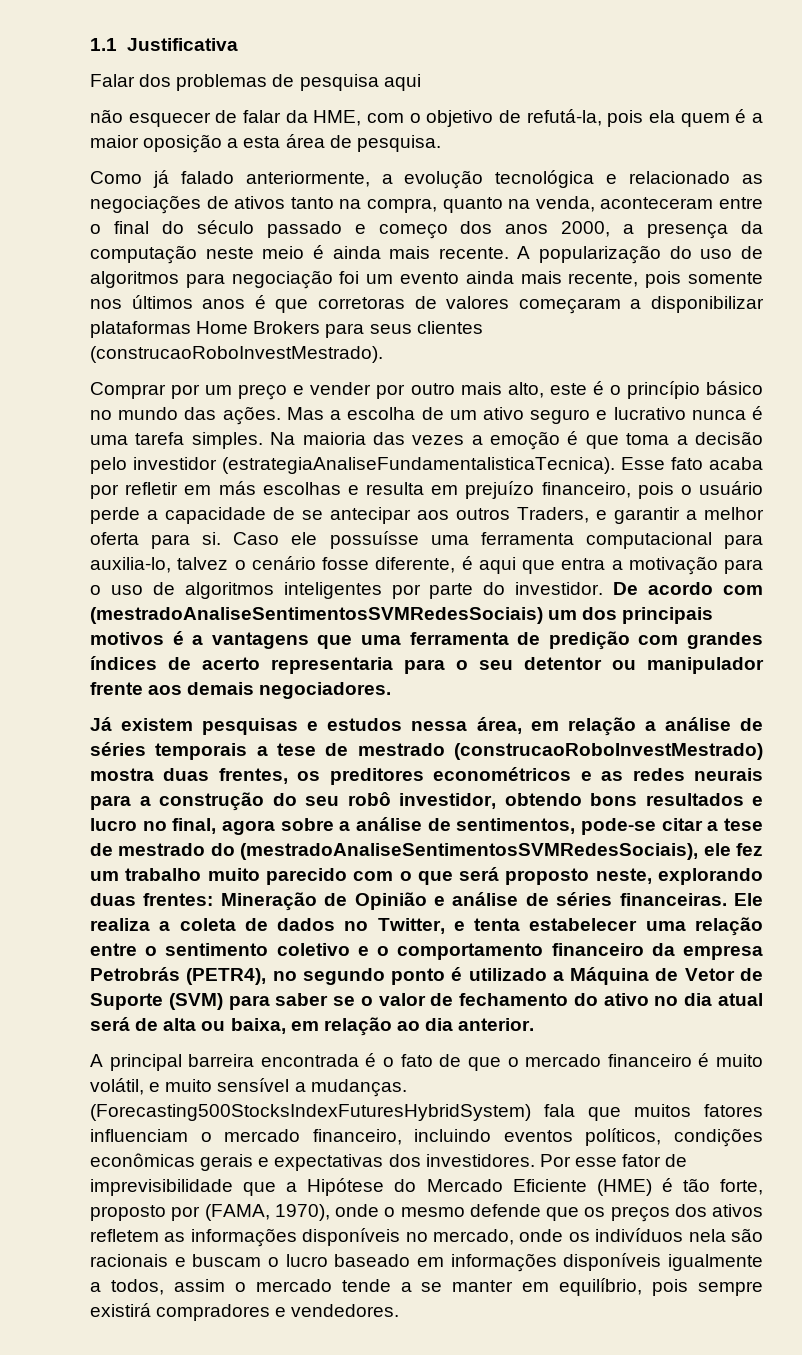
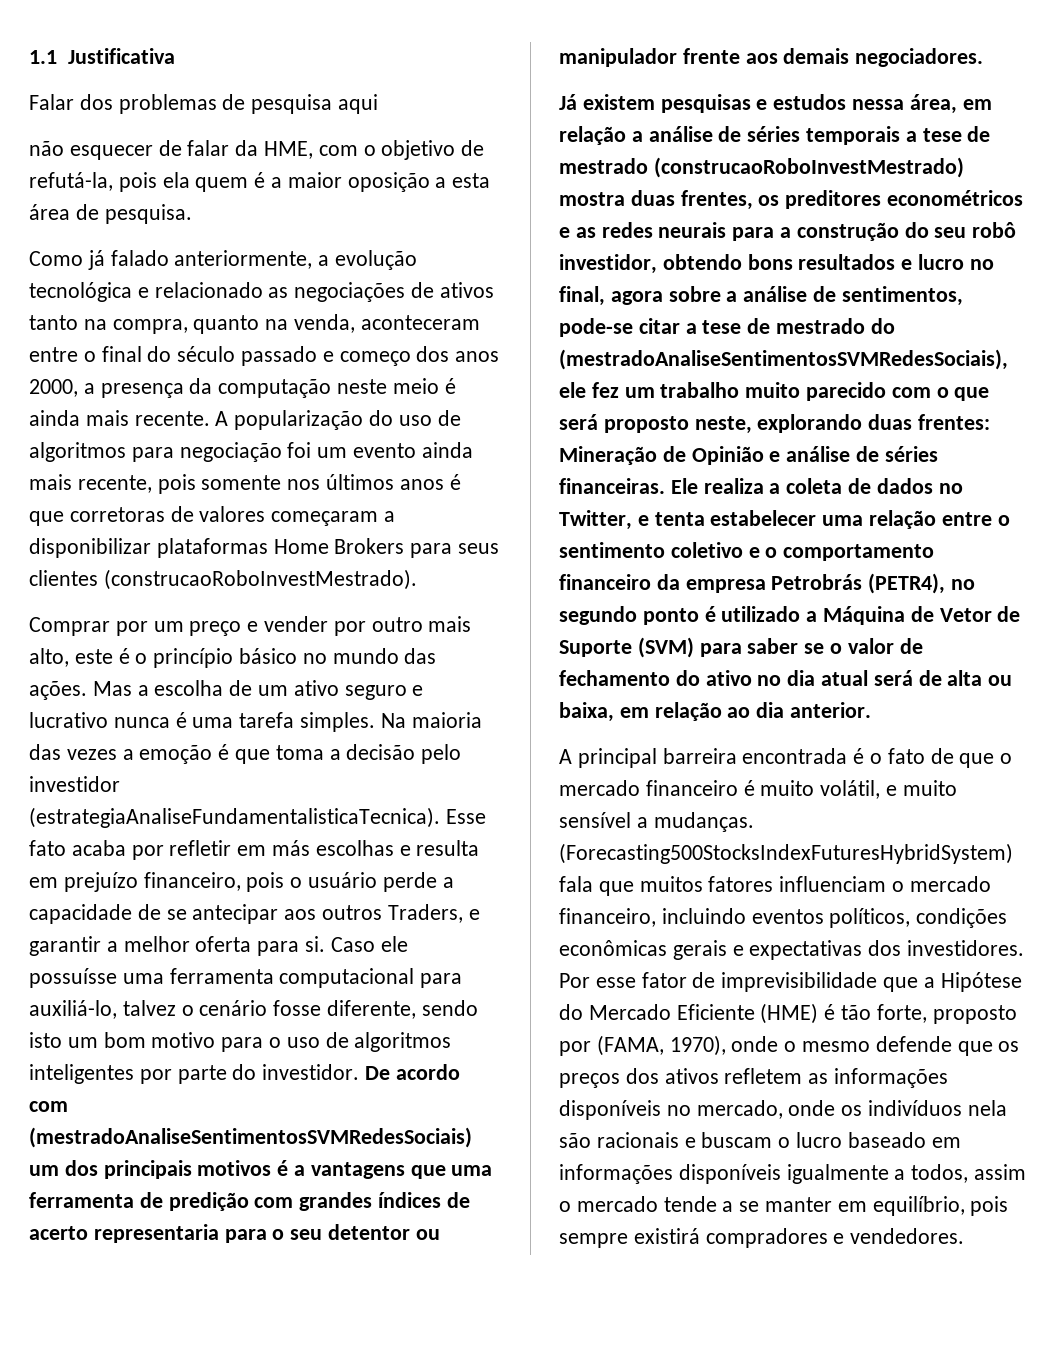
[90,557,171,573] auxilia-lo, -> [29,1000,117,1019] auxiliá-lo,
[461,556,718,575] é aqui que entra a motivação -> [421,1000,478,1016] [29,1032,216,1048] sendo isto um bom motivo

